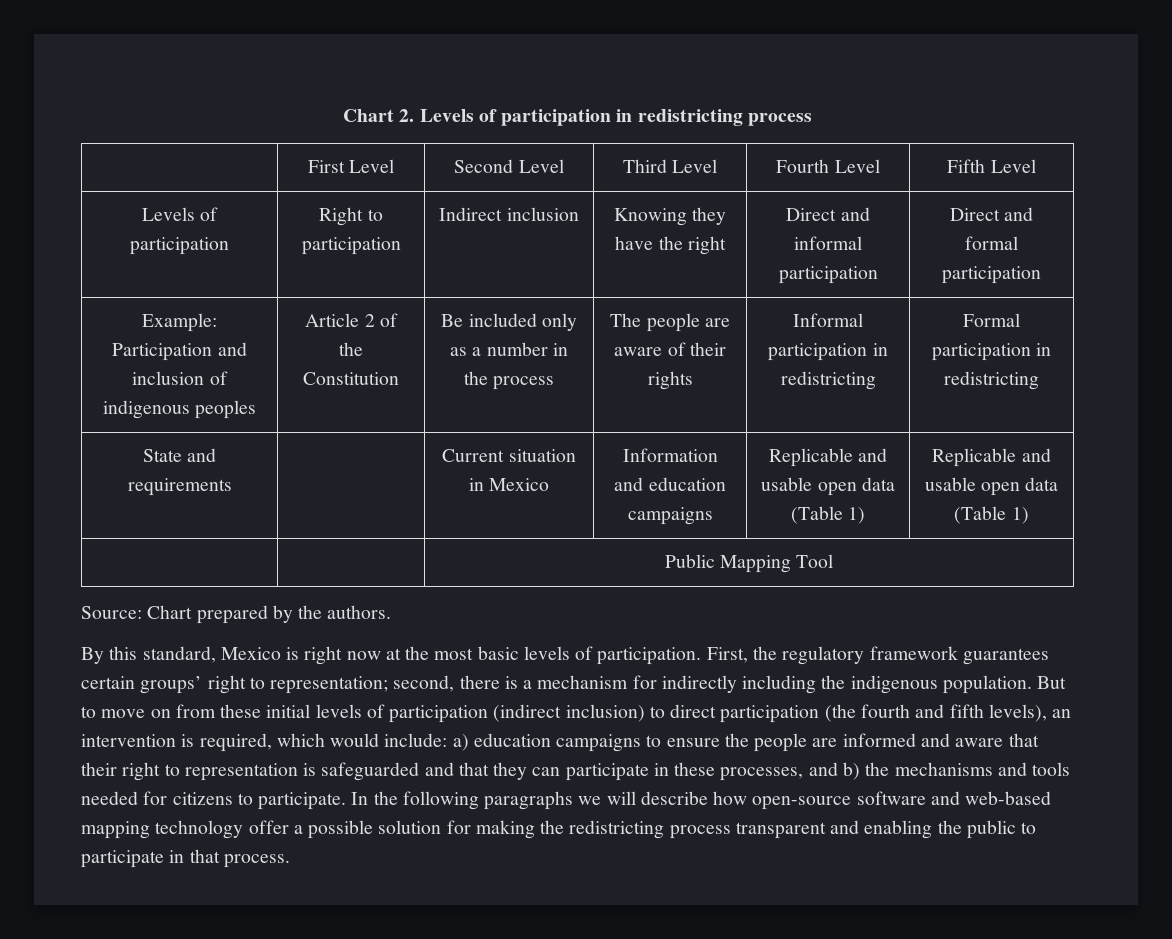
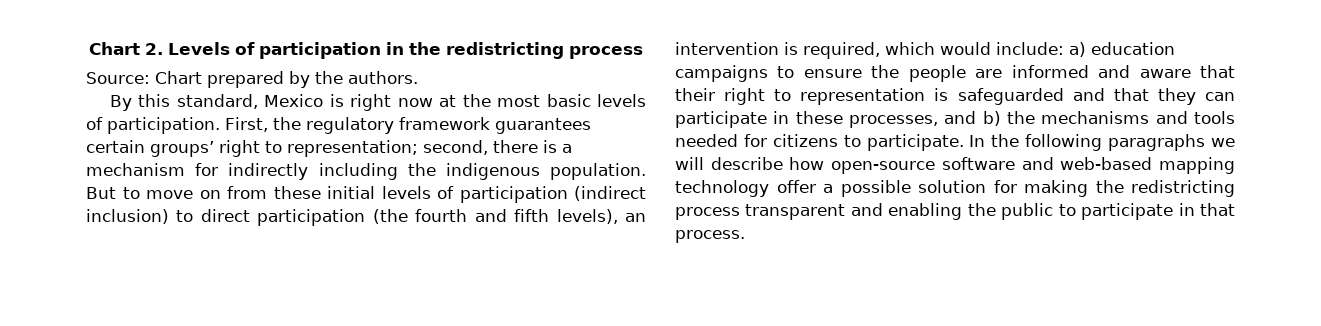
[637,109,812,126] [307,159,395,173] [454,159,564,173] [622,159,718,173] [776,159,880,173] [947,159,1036,173] [141,207,219,221] [130,237,229,255] [319,207,383,226] [301,237,401,255] [439,207,579,221] [613,207,727,226] [615,236,726,255] [786,207,870,221] [794,236,862,250] [778,266,878,284] [949,207,1034,221] [965,236,1018,250] [942,266,1041,284] [142,313,217,332] [112,342,247,361] [132,371,228,385] [102,400,257,419] [305,313,398,327] [339,342,363,356] [303,372,399,385] [441,313,577,331] [450,342,568,356] [463,371,555,390] [610,313,730,332] [614,342,726,356] [647,371,693,390] [793,313,863,327] [768,343,888,361] [780,371,876,390] [963,313,1020,327] [931,343,1052,361] [944,371,1039,390] [142,448,217,462] [127,478,232,496] [442,449,576,462] [468,478,550,491] [622,448,718,462] [614,477,726,491] [627,507,713,525] [768,448,888,467] [761,477,895,496] [790,506,866,524] [932,448,1051,467] [924,477,1059,496] [954,506,1029,524] [664,554,834,573] redistricting process // | First Level | Second Level | Third Level | Fourth Level | Fifth Level // Levels of participation | Right to participation | Indirect inclusion | Knowing they have the right | Direct and informal participation | Direct and formal participation // Example: Participation and inclusion of indigenous peoples | Article 2 of the Constitution | Be included only as a number in the process | The people are aware of their rights | Informal participation in redistricting | Formal participation in redistricting // State and requirements | | Current situation in Mexico | Information and education campaigns | Replicable and usable open data (Table 1) | Replicable and usable open data (Table 1) // | | Public Mapping Tool -> [409,42,643,59] the redistricting process

